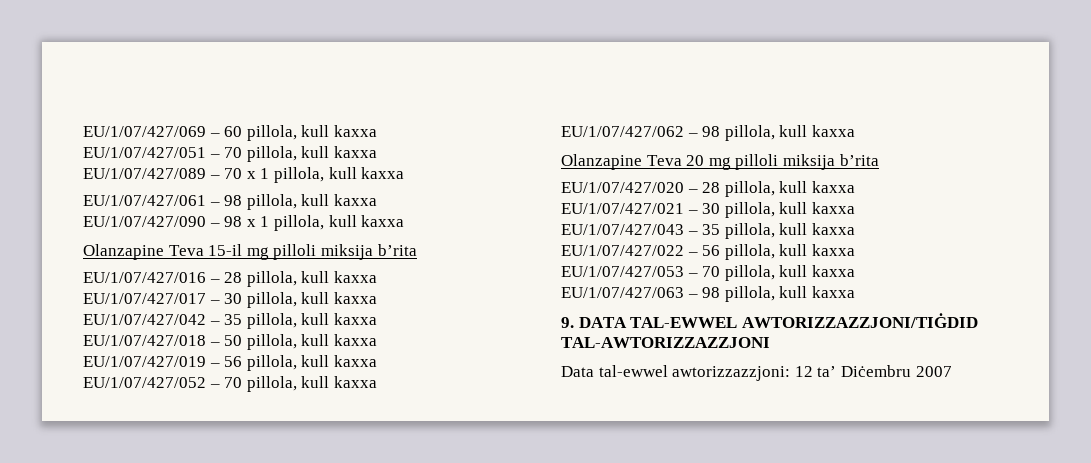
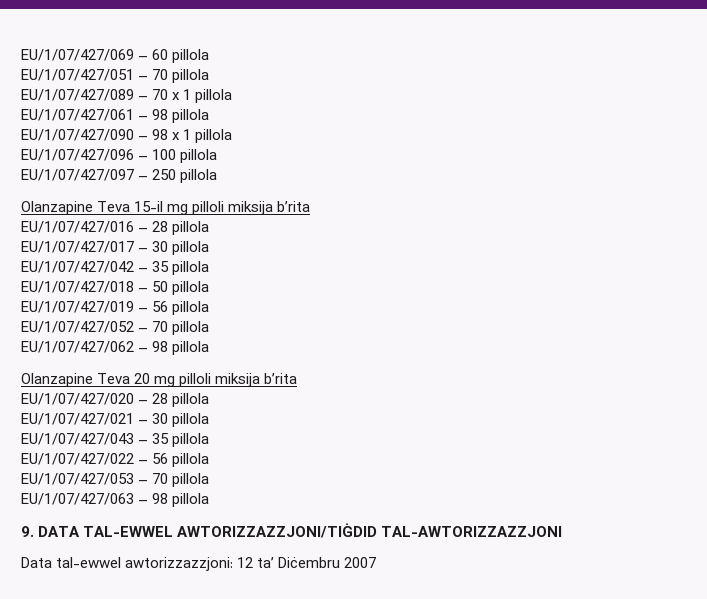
[246,125,377,141] pillola, kull kaxxa -> [172,49,210,63] pillola
[246,146,377,162] pillola, kull kaxxa -> [172,69,210,83] pillola
[273,167,405,183] pillola, kull kaxxa -> [195,89,233,103] pillola
[246,194,377,210] pillola, kull kaxxa -> [172,109,210,123] pillola
[273,215,405,231] pillola, kull kaxxa -> [195,129,233,143] [21,149,218,163] [21,169,218,183] pillola // EU/1/07/427/096 – 100 pillola // EU/1/07/427/097 – 250 pillola
[246,271,377,287] pillola, kull kaxxa -> [172,221,210,235] pillola
[246,292,377,308] pillola, kull kaxxa -> [172,241,210,255] pillola
[246,313,377,329] pillola, kull kaxxa -> [172,261,210,275] pillola
[246,334,377,350] pillola, kull kaxxa -> [172,281,210,295] pillola
[246,355,377,371] pillola, kull kaxxa -> [172,301,210,315] pillola
[246,376,377,392] pillola, kull kaxxa -> [172,321,210,335] pillola
[724,125,855,141] pillola, kull kaxxa -> [172,341,210,355] pillola
[724,181,855,197] pillola, kull kaxxa -> [172,393,210,407] pillola
[724,202,855,218] pillola, kull kaxxa -> [172,413,210,427] pillola
[724,223,855,239] pillola, kull kaxxa -> [172,433,210,447] pillola
[724,244,855,260] pillola, kull kaxxa -> [172,453,210,467] pillola
[724,265,855,281] pillola, kull kaxxa -> [172,473,210,487] pillola
[724,286,855,302] pillola, kull kaxxa -> [172,493,210,507] pillola

